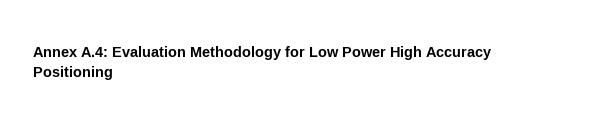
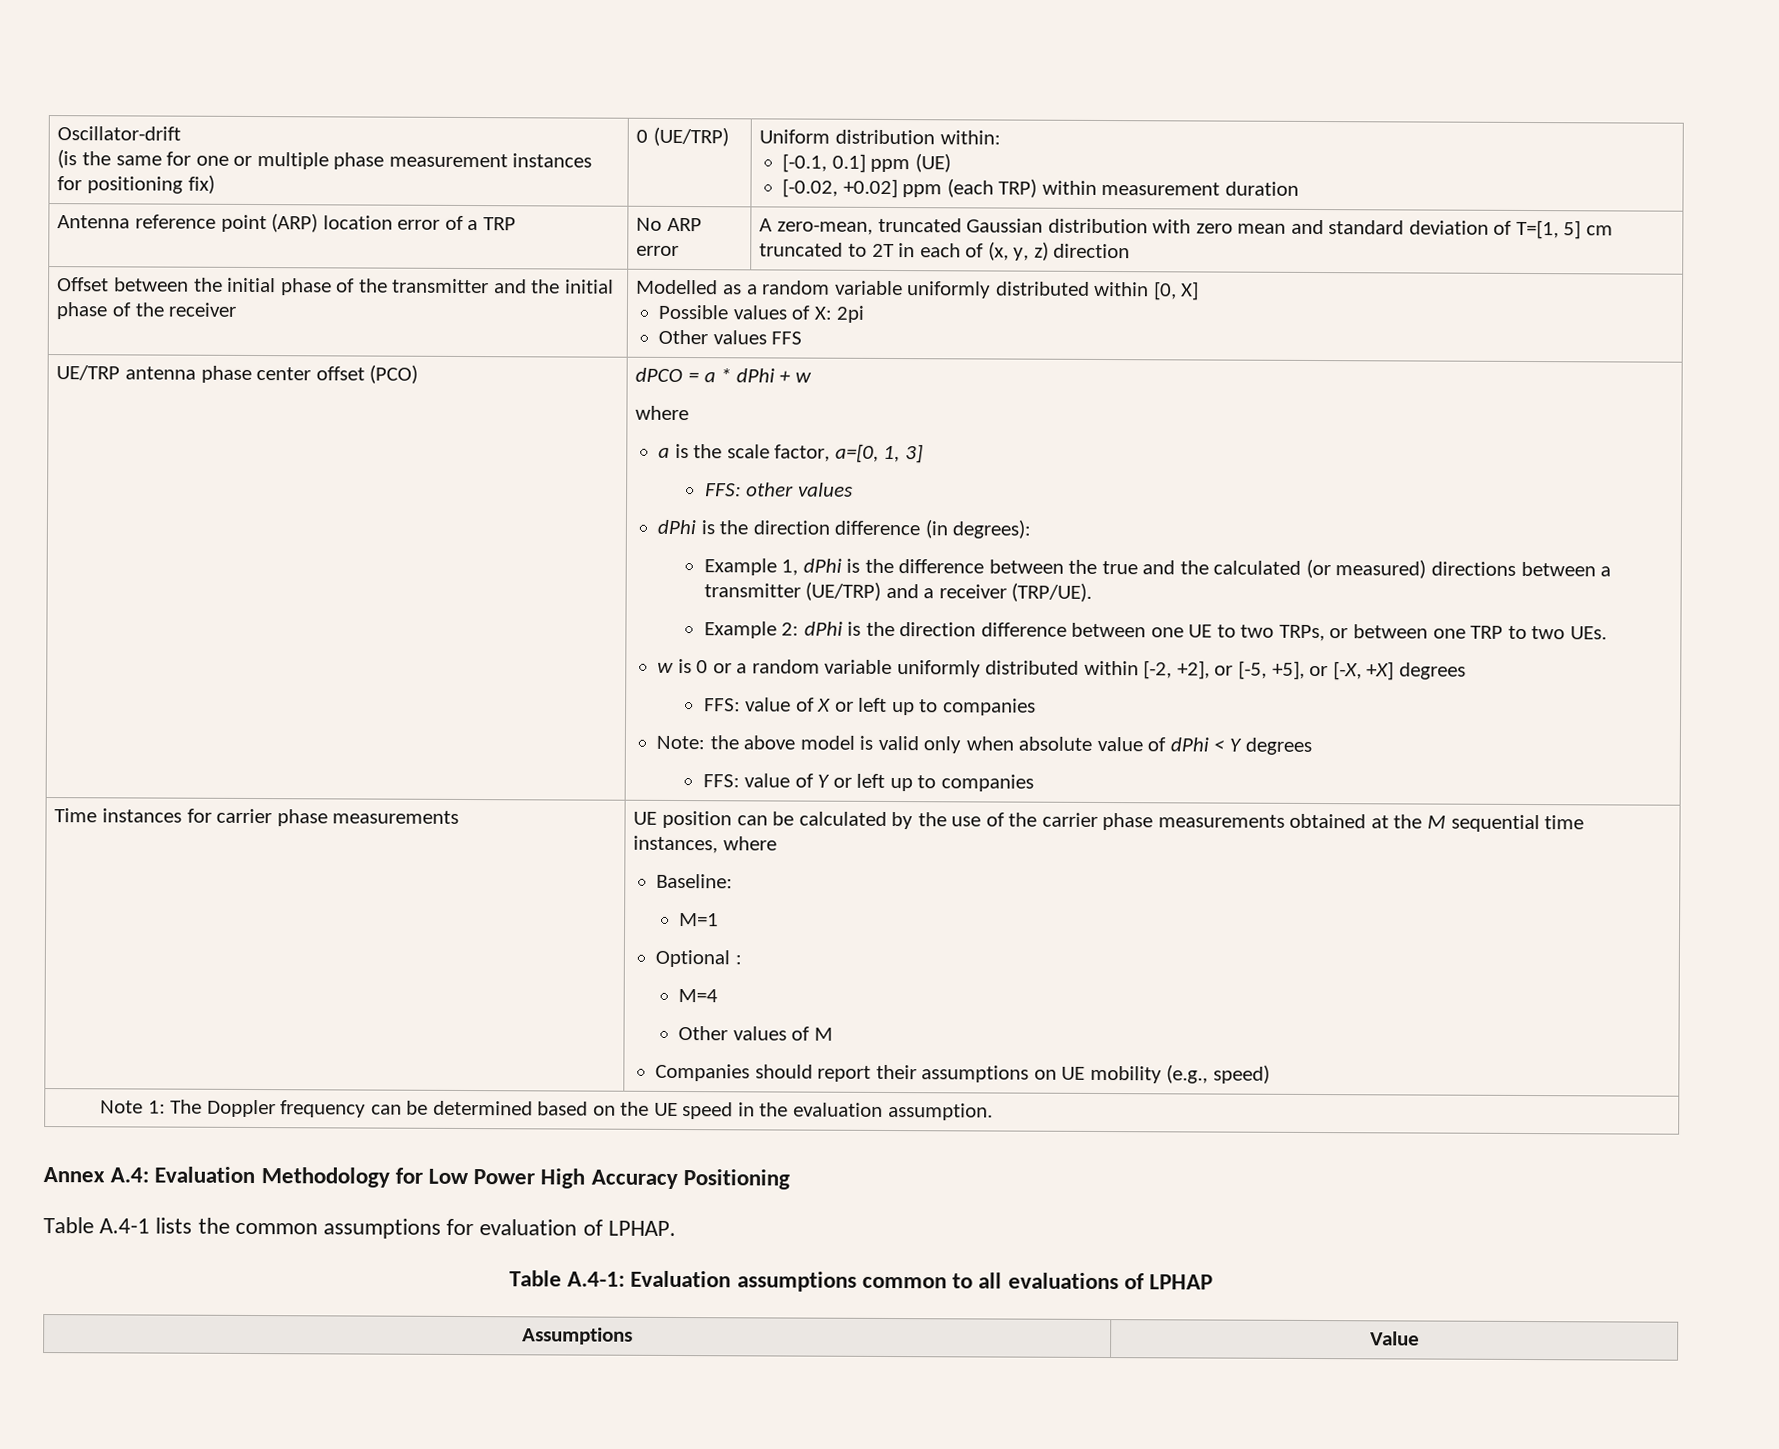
(33, 52) none -> [57,126,182,141] [57,149,593,170] [57,174,215,194] [636,126,729,147] [759,129,1001,145] [782,153,951,173] [782,178,1299,199] [57,213,516,233] [636,217,702,232] [636,245,680,257] [759,217,1613,240] [759,241,1131,261] [57,277,614,296] [56,302,237,320] [636,279,1200,301] [658,304,865,323] [658,329,803,345] [56,364,419,384] [635,367,812,383] [635,405,690,421] [658,443,923,464] [704,482,853,497] [657,519,1032,539] [703,558,1612,579] [703,581,1093,602] [703,621,1607,642] [657,658,1466,681] [703,697,1036,716] [656,735,1312,755] [702,773,1034,792] [54,808,460,827] [633,810,1585,833] [633,835,777,854] [656,873,734,889] [679,913,720,927] [655,949,742,968] [678,989,719,1003] [678,1026,833,1041] [655,1063,1270,1084] [99,1099,993,1121] Oscillator-drift // (is the same for one or multiple phase measurement instances for positioning fix) | 0 (UE/TRP) | Uniform distribution within: // [-0.1, 0.1] ppm (UE) // [-0.02, +0.02] ppm (each TRP) within measurement duration // Antenna reference point (ARP) location error of a TRP | No ARP error | A zero-mean, truncated Gaussian distribution with zero mean and standard deviation of T=[1, 5] cm truncated to 2T in each of (x, y, z) direction // Offset between the initial phase of the transmitter and the initial phase of the receiver | Modelled as a random variable uniformly distributed within [0, X] // Possible values of X: 2pi // Other values FFS // UE/TRP antenna phase center offset (PCO) | dPCO = a * dPhi + w // where // a is the scale factor, a=[0, 1, 3] // FFS: other values // dPhi is the direction difference (in degrees): // Example 1, dPhi is the difference between the true and the calculated (or measured) directions between a transmitter (UE/TRP) and a receiver (TRP/UE). // Example 2: dPhi is the direction difference between one UE to two TRPs, or between one TRP to two UEs. // w is 0 or a random variable uniformly distributed within [-2, +2], or [-5, +5], or [-X, +X] degrees // FFS: value of X or left up to companies // Note: the above model is valid only when absolute value of dPhi < Y degrees // FFS: value of Y or left up to companies // Time instances for carrier phase measurements | UE position can be calculated by the use of the carrier phase measurements obtained at the M sequential time instances, where // Baseline: // M=1 // Optional : // M=4 // Other values of M // Companies should report their assumptions on UE mobility (e.g., speed) // Note 1: The Doppler frequency can be determined based on the UE speed in the evaluation assumption. //
(113, 73) none -> [43,1217,676,1239] [509,1270,1213,1292] [522,1327,633,1345] [1369,1331,1420,1346] // Table A.4-1 lists the common assumptions for evaluation of LPHAP. // Table A.4-1: Evaluation assumptions common to all evaluations of LPHAP // Assumptions | Value

